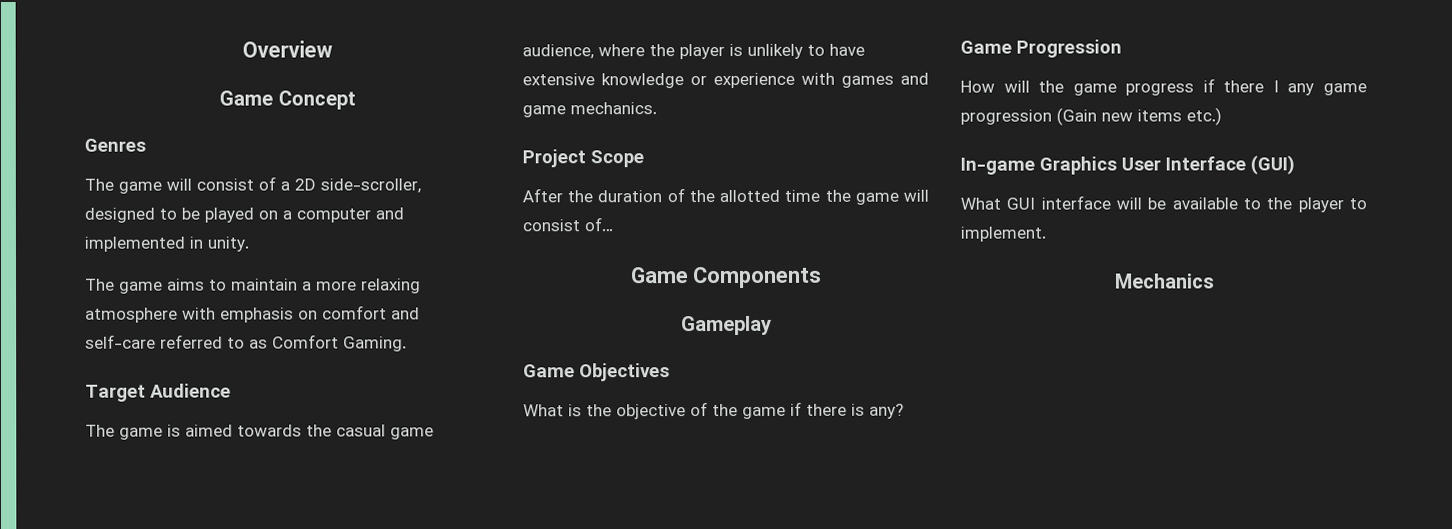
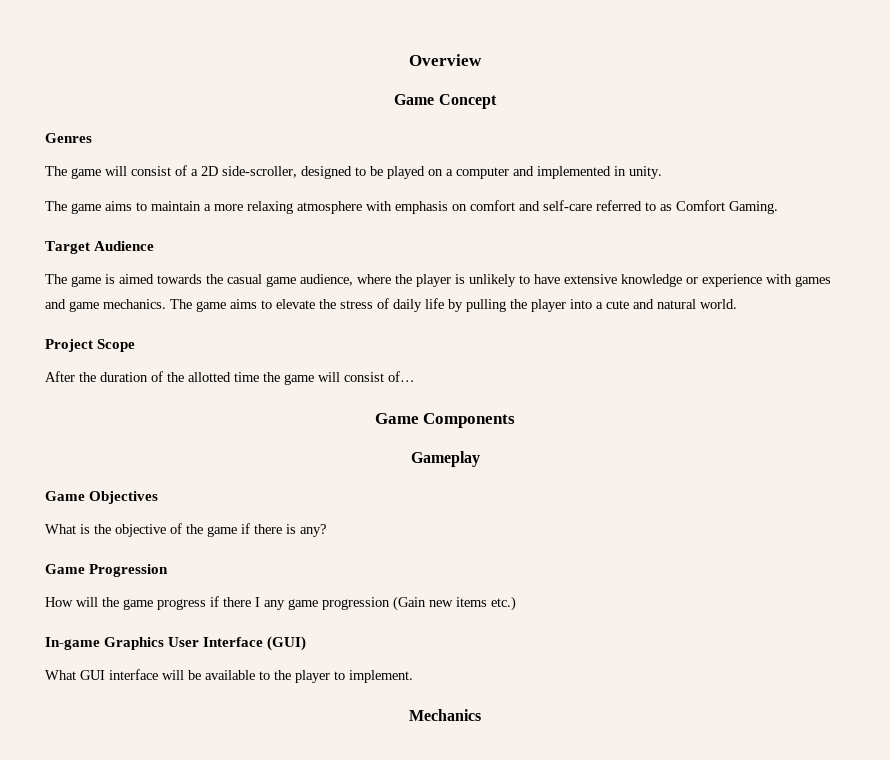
(657, 108) none -> [170,298,737,312] The game aims to elevate the stress of daily life by pulling the player into a cute and natural world.

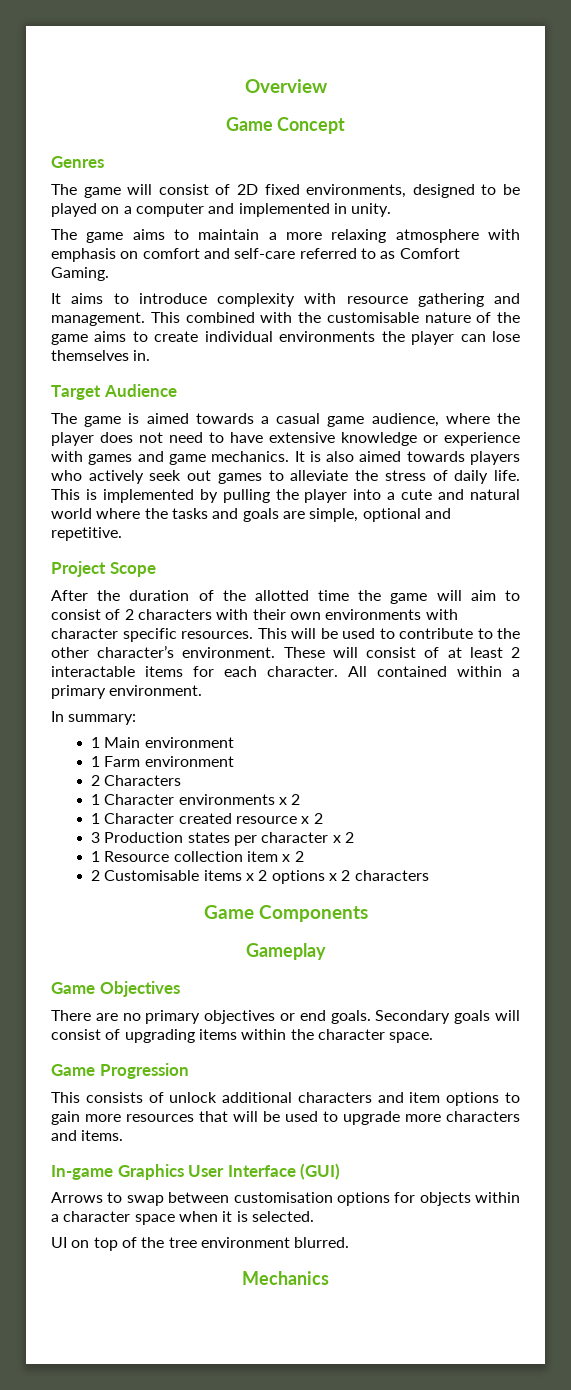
[191,166,297,178] a 2D side-scroller, -> [236,184,407,198] 2D fixed environments,
(778, 207) none -> [51,293,520,307] [51,312,520,326] [51,331,520,345] [51,350,151,361] // It aims to introduce complexity with resource gathering and management. This combined with the customisable nature of the game aims to create individual environments the player can lose themselves in.
[206,274,223,284] the -> [261,416,269,424] a
[455,274,516,287] is unlikely -> [100,432,203,443] does not need
[170,298,444,312] The game aims to elevate the stress of daily life -> [294,451,520,465] [51,470,520,484] [51,489,194,503] It is also aimed towards players who actively seek out games to alleviate the stress of daily life. This is implemented
[700,299,737,309] world. -> [51,508,451,522] [51,527,122,541] world where the tasks and goals are simple, optional and repetitive.
[344,371,415,382] consist of… -> [470,590,520,601] [51,609,458,620] [51,628,520,642] [51,645,520,658] [51,666,520,677] [51,685,203,699] [51,711,137,725] [91,737,234,748] [91,756,234,767] [91,775,182,786] [91,794,301,805] [91,813,323,824] [91,832,354,846] [91,851,304,862] [91,870,429,884] aim to consist of 2 characters with their own environments with character specific resources. This will be used to contribute to the other character’s environment. These will consist of at least 2 interactable items for each character. All contained within a primary environment. // In summary: // 1 Main environment // 1 Farm environment // 2 Characters // 1 Character environments x 2 // 1 Character created resource x 2 // 3 Production states per character x 2 // 1 Resource collection item x 2 // 2 Customisable items x 2 options x 2 characters
[45,523,326,537] [45,564,169,577] [45,596,516,611] What is the objective of the game if there is any? // Game Progression // How will the game progress if there I any game progression (Gain new items etc.) -> [51,1010,521,1024] [51,1029,434,1043] [51,1063,189,1079] [51,1092,520,1106] [51,1111,520,1125] [51,1130,124,1141] There are no primary objectives or end goals. Secondary goals will consist of upgrading items within the character space. // Game Progression // This consists of unlock additional characters and item options to gain more resources that will be used to upgrade more characters and items.
[45,669,413,683] What GUI interface will be available to the player to implement. -> [51,1192,520,1206] [51,1211,314,1225] [51,1237,350,1251] Arrows to swap between customisation options for objects within a character space when it is selected. // UI on top of the tree environment blurred.

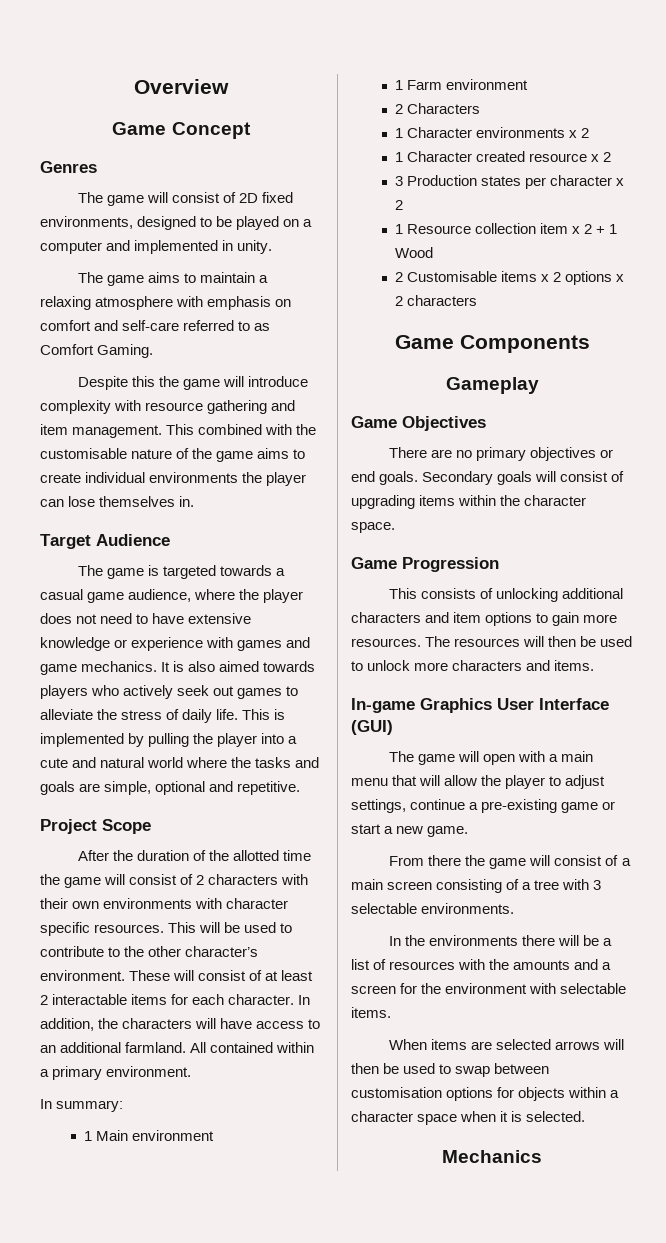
[286,232,322,240] more -> (269, 279) none
[51,293,129,304] It aims to -> [78,376,245,390] Despite this the game will
(520, 298) none -> [40,424,68,435] item
[146,413,189,424] aimed -> [163,565,217,579] targeted
[470,590,520,601] aim to -> (126, 879) none
(338, 671) none -> [298,995,311,1005] [40,1018,321,1031] [40,1042,187,1053] In addition, the characters will have access to an additional farmland.
(304, 856) none -> [596,224,618,234] [395,247,434,258] + 1 Wood
[169,1092,218,1103] unlock -> [496,588,559,602] unlocking
[126,1111,400,1125] resources that will be used to upgrade -> [351,636,633,647] [351,660,411,671] resources. The resources will then be used to unlock
[51,1192,103,1203] Arrows -> [389,751,594,765] [351,775,606,789] [351,799,616,813] [351,824,469,837] [389,855,631,869] [351,879,602,893] [351,903,515,914] [389,935,613,946] [351,959,612,970] [351,983,627,994] [351,1007,391,1018] [389,1039,625,1050] [351,1063,436,1074] The game will open with a main menu that will allow the player to adjust settings, continue a pre-existing game or start a new game. // From there the game will consist of a main screen consisting of a tree with 3 selectable environments. // In the environments there will be a list of resources with the amounts and a screen for the environment with selectable items. // When items are selected arrows will then be used
[51,1237,350,1251] // UI on top of the tree environment blurred. -> (586, 1116) none

